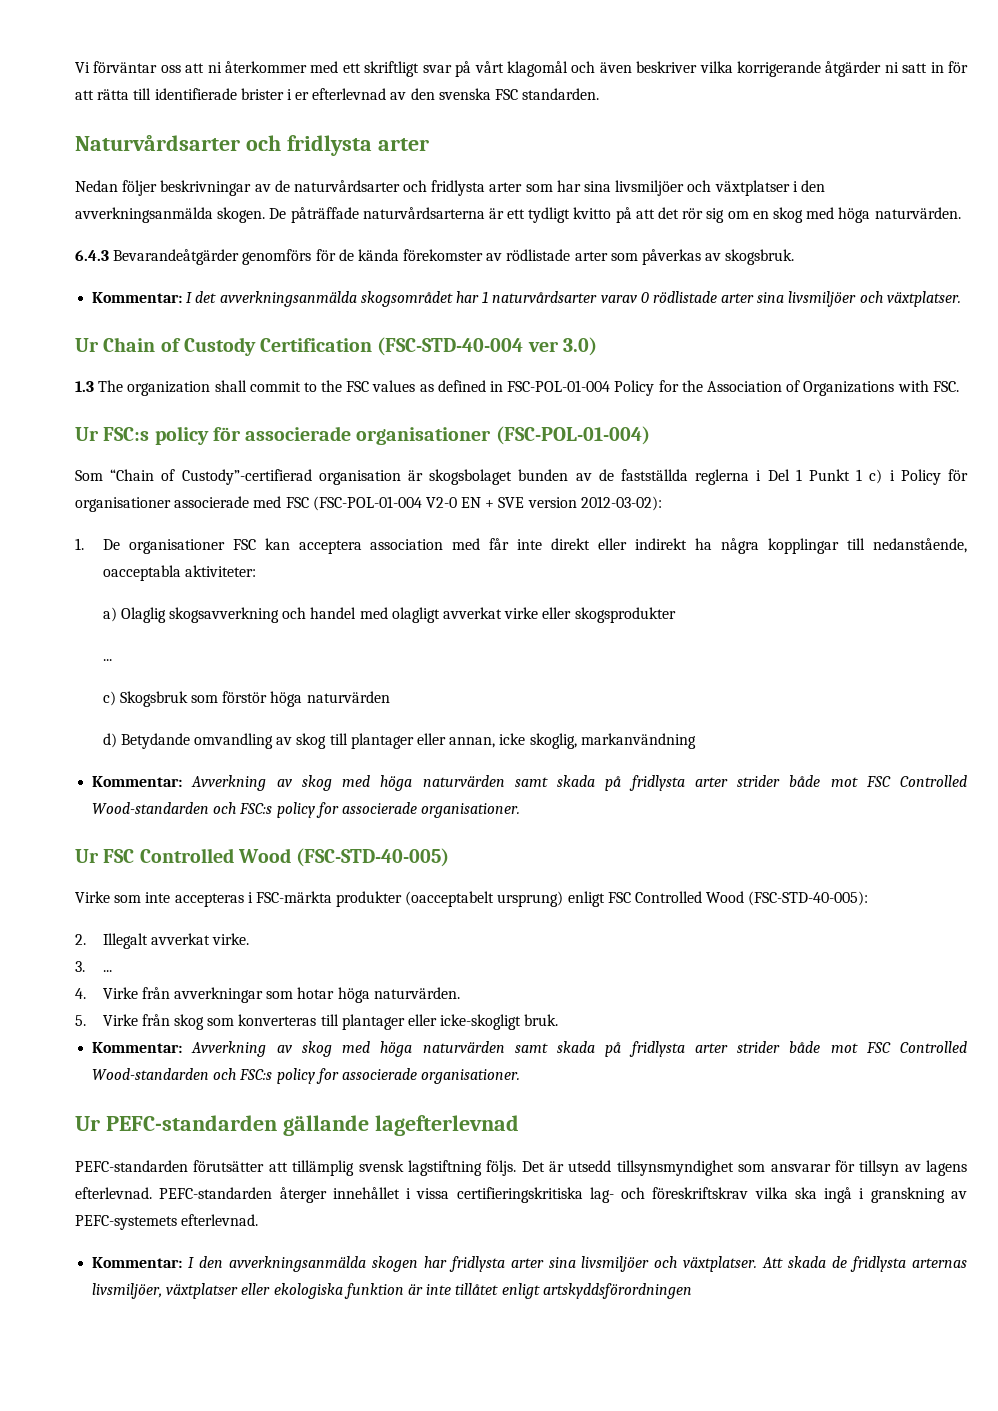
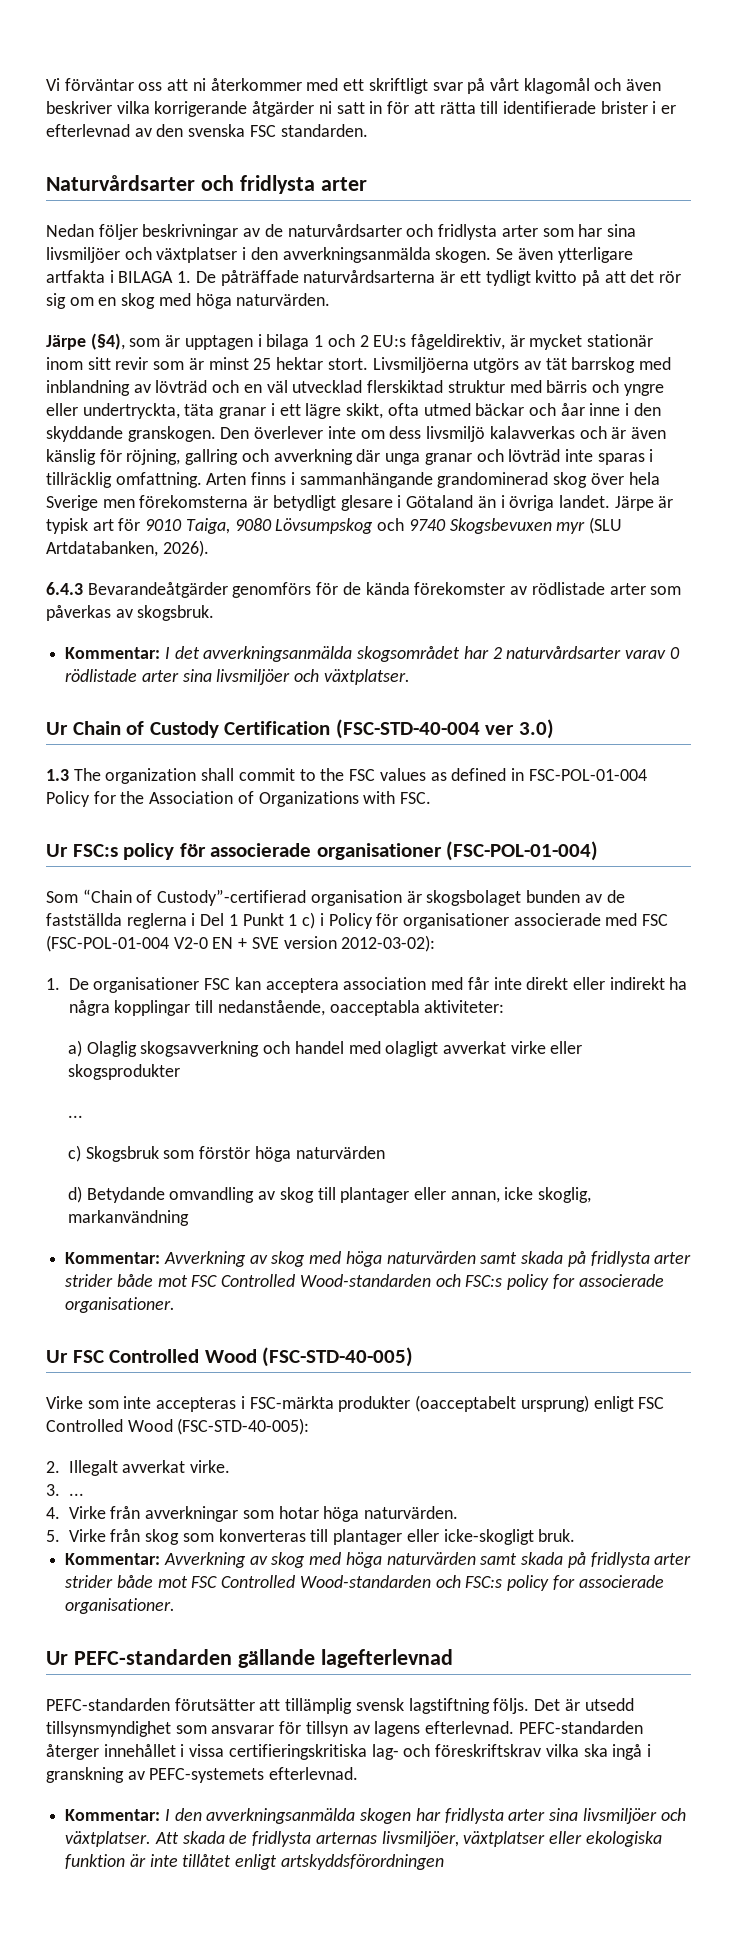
(266, 215) none -> [496,247,633,263] [46,270,192,283] Se även ytterligare artfakta i BILAGA 1.
(961, 213) none -> [46,333,654,350] [46,357,672,373] [46,380,664,396] [46,403,661,419] [46,426,666,442] [46,449,654,465] [46,472,660,488] [46,495,674,511] [46,517,622,534] [46,540,209,557] // Järpe (§4), som är upptagen i bilaga 1 och 2 EU:s fågeldirektiv, är mycket stationär inom sitt revir som är minst 25 hektar stort. Livsmiljöerna utgörs av tät barrskog med inblandning av lövträd och en väl utvecklad flerskiktad struktur med bärris och yngre eller undertryckta, täta granar i ett lägre skikt, ofta utmed bäckar och åar inne i den skyddande granskogen. Den överlever inte om dess livsmiljö kalavverkas och är även känslig för röjning, gallring och avverkning där unga granar och lövträd inte sparas i tillräcklig omfattning. Arten finns i sammanhängande grandominerad skog över hela Sverige men förekomsterna är betydligt glesare i Götaland än i övriga landet. Järpe är typisk art för 9010 Taiga, 9080 Lövsumpskog och 9740 Skogsbevuxen myr (SLU Artdatabanken, 2026).
[482,291,489,303] 1 -> [492,647,502,659] 2

